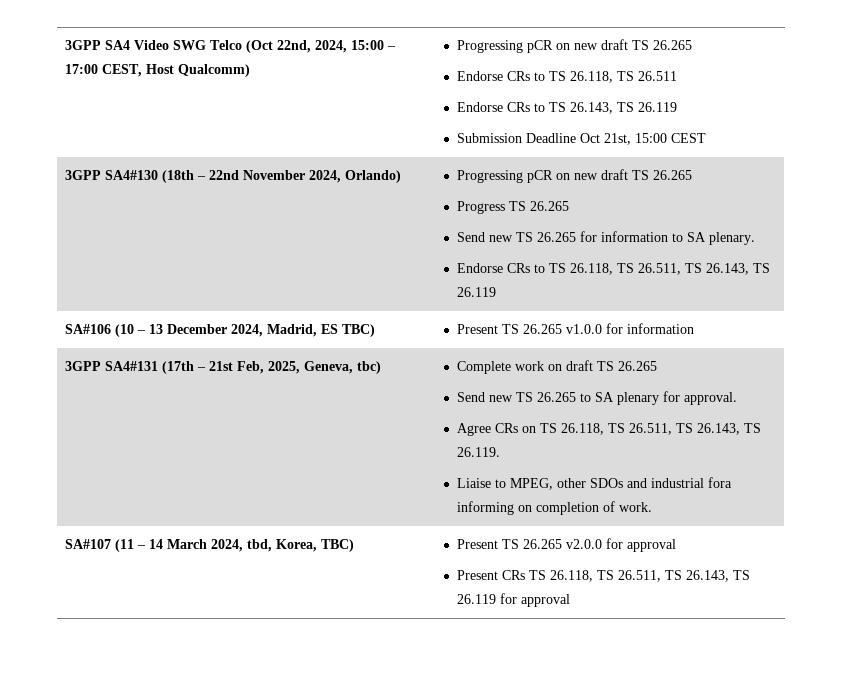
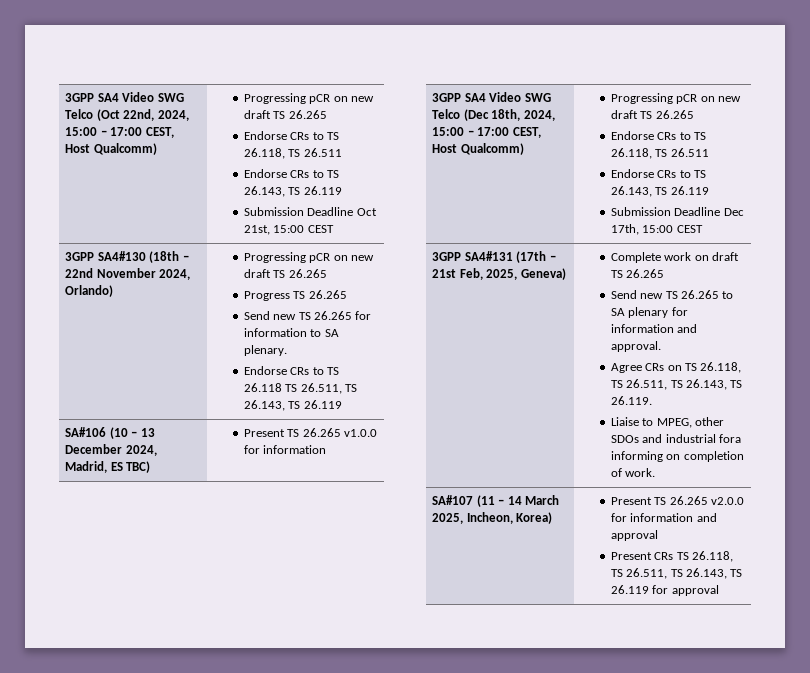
[569,263,613,275] 26.118, -> [243,383,282,392] 26.118
(694, 328) none -> [432,92,551,102] [432,109,555,121] [432,127,541,138] [432,143,524,155] [610,93,741,104] [610,110,694,119] [610,131,706,140] [610,148,709,159] [610,169,706,178] [610,186,709,197] [610,207,744,216] [610,224,703,235] // 3GPP SA4 Video SWG Telco (Dec 18th, 2024, 15:00 – 17:00 CEST, Host Qualcomm) | Progressing pCR on new draft TS 26.265 // Endorse CRs to TS 26.118, TS 26.511 // Endorse CRs to TS 26.143, TS 26.119 // Submission Deadline Dec 17th, 15:00 CEST
[303,361,381,374] Geneva, tbc) -> [520,268,566,280] Geneva)
(680, 396) none -> [610,324,698,333] information and
[210,539,354,552] 2024, tbd, Korea, TBC) -> [432,512,553,524] 2025, Incheon, Korea)
(623, 543) none -> [630,513,717,522] information and

